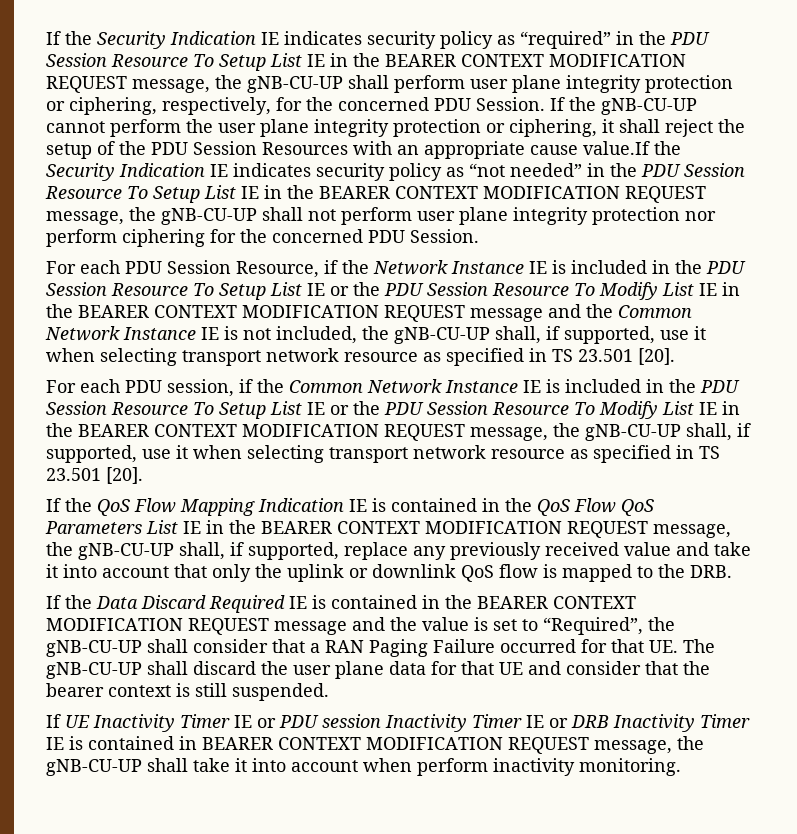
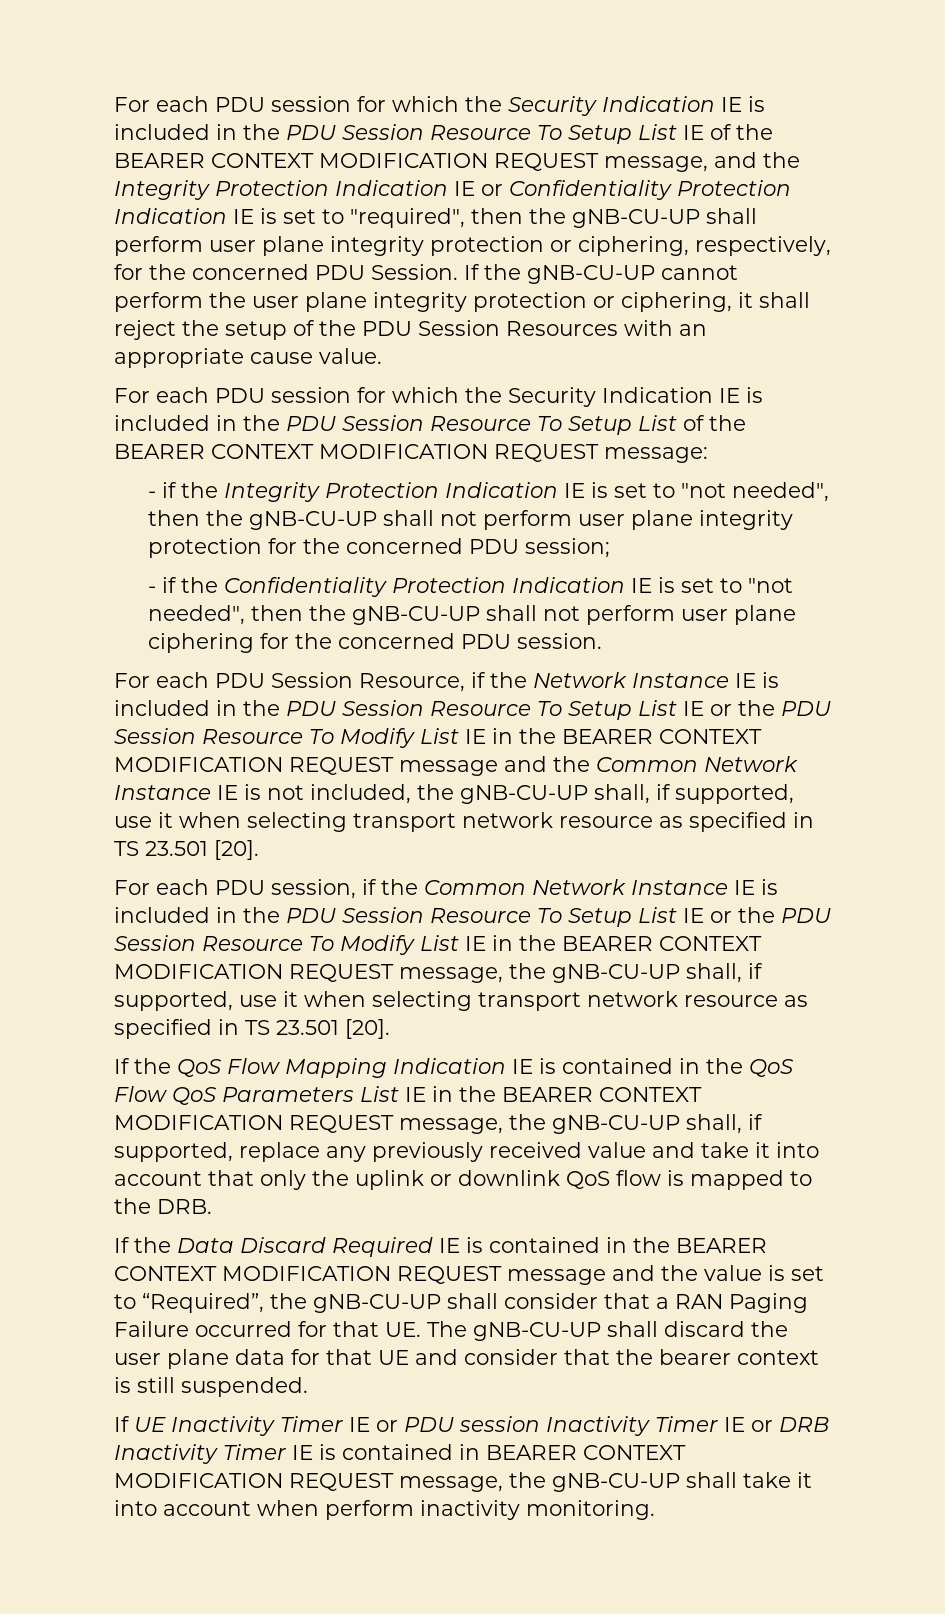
[46,31,710,49] [46,53,686,71] [46,76,210,93] If the Security Indication IE indicates security policy as “required” in the PDU Session Resource To Setup List IE in the BEARER CONTEXT MODIFICATION REQUEST message, -> [114,96,765,116] [114,124,773,144] [114,152,800,172] [114,180,791,200] [114,208,523,228] For each PDU session for which the Security Indication IE is included in the PDU Session Resource To Setup List IE of the BEARER CONTEXT MODIFICATION REQUEST message, and the Integrity Protection Indication IE or Confidentiality Protection Indication IE is set to "required", then
[583,141,681,155] [46,163,745,181] [45,185,706,203] [46,211,124,225] value.If the Security Indication IE indicates security policy as “not needed” in the PDU Session Resource To Setup List IE in the BEARER CONTEXT MODIFICATION REQUEST message, -> [319,348,382,364] [114,387,763,407] [114,415,746,435] [114,444,708,463] [147,482,829,502] [147,510,200,526] value. // For each PDU session for which the Security Indication IE is included in the PDU Session Resource To Setup List of the BEARER CONTEXT MODIFICATION REQUEST message: // - if the Integrity Protection Indication IE is set to "not needed", then
[685,211,716,221] [46,229,117,247] nor perform -> [267,538,610,558] [147,577,793,597] [147,605,796,625] for the concerned PDU session; // - if the Confidentiality Protection Indication IE is set to "not needed", then the gNB-CU-UP shall not perform user plane
[410,229,479,243] Session. -> [516,633,602,649] session.

